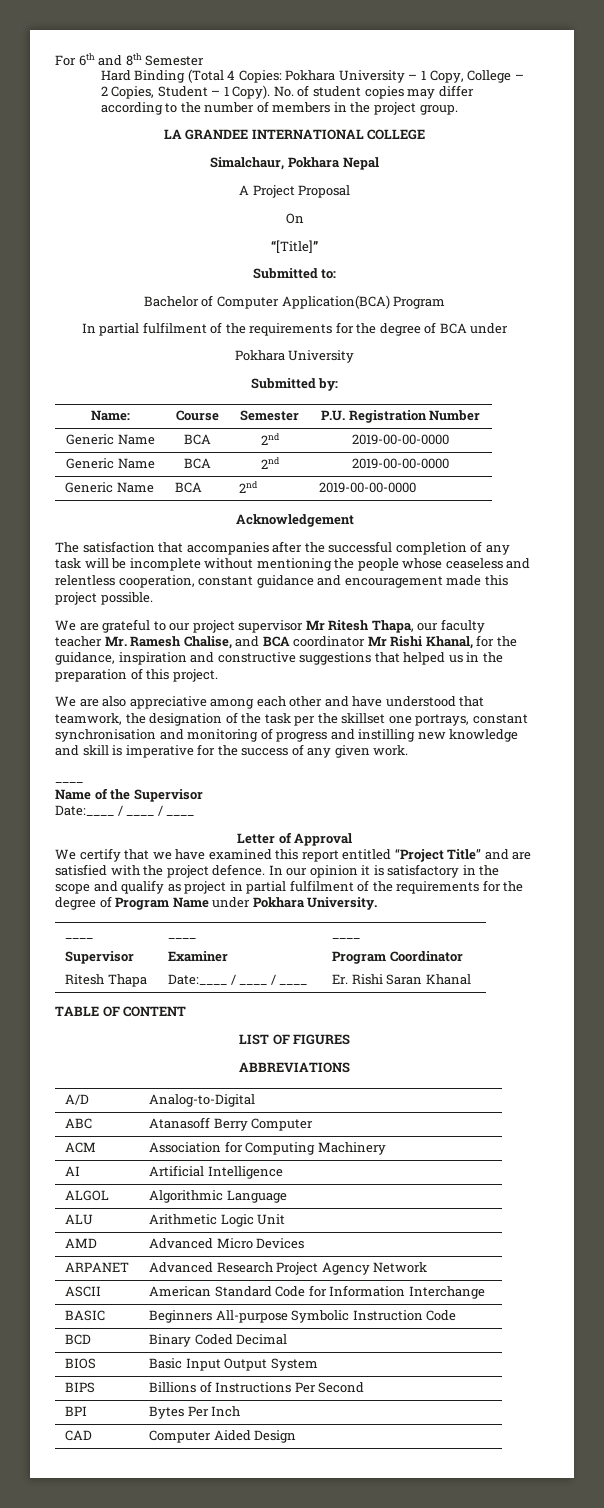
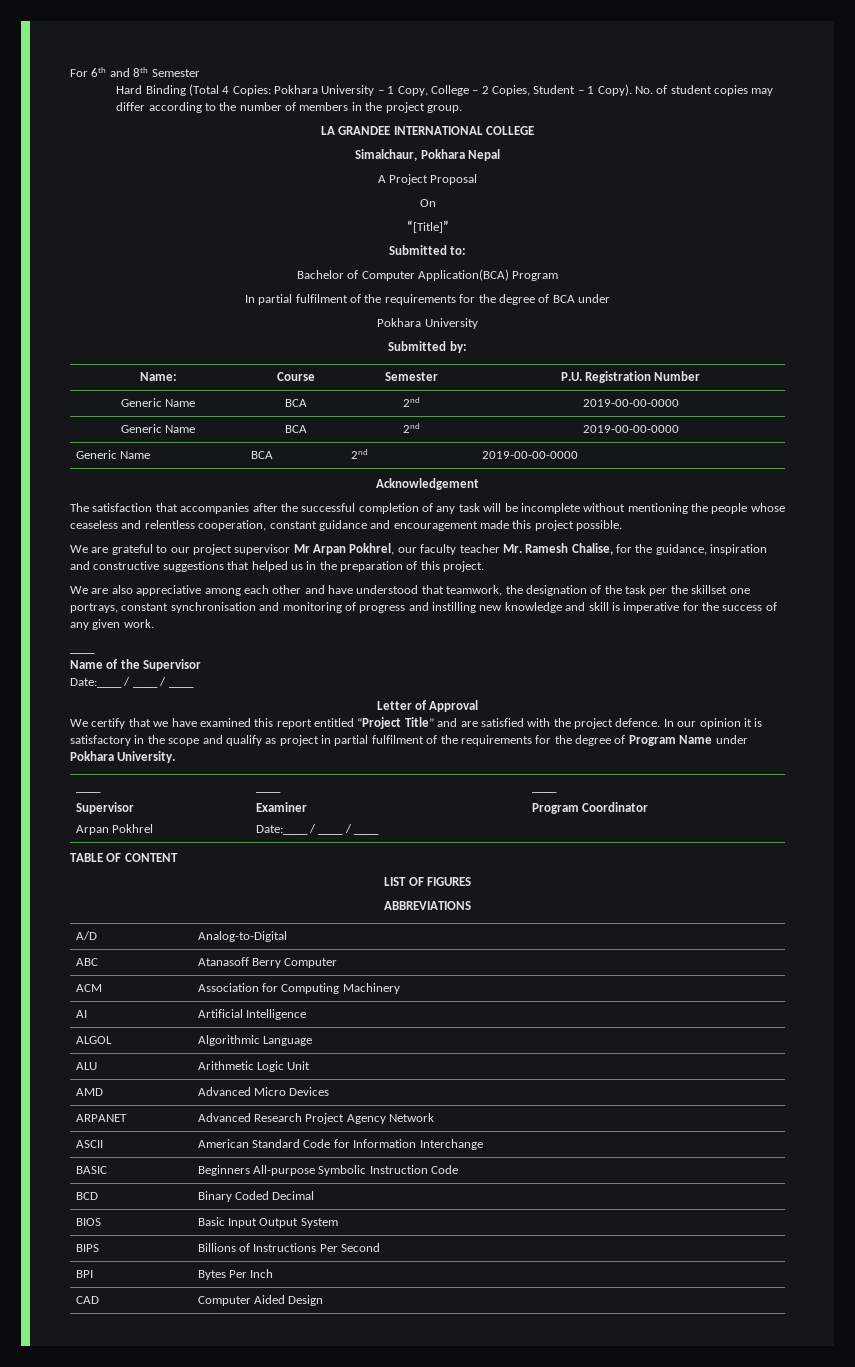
[328,620,414,633] Ritesh Thapa, -> [313,543,395,555] Arpan Pokhrel,
[235,636,473,649] and BCA coordinator Mr Rishi Khanal, -> (613, 549) none
[64,974,147,987] Ritesh Thapa -> [75,824,154,835] Arpan Pokhrel
[331,974,471,985] // Er. Rishi Saran Khanal -> (649, 807) none

